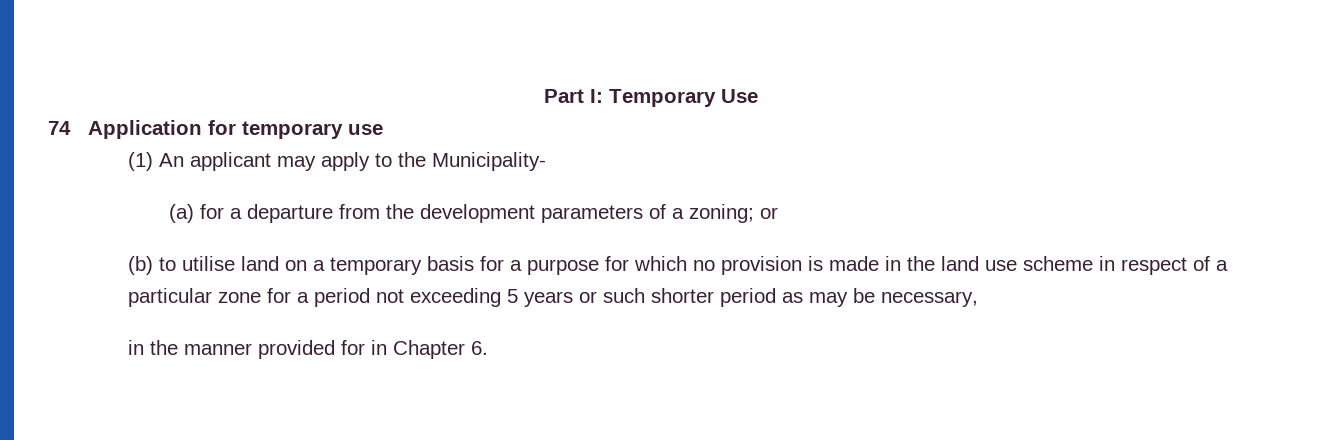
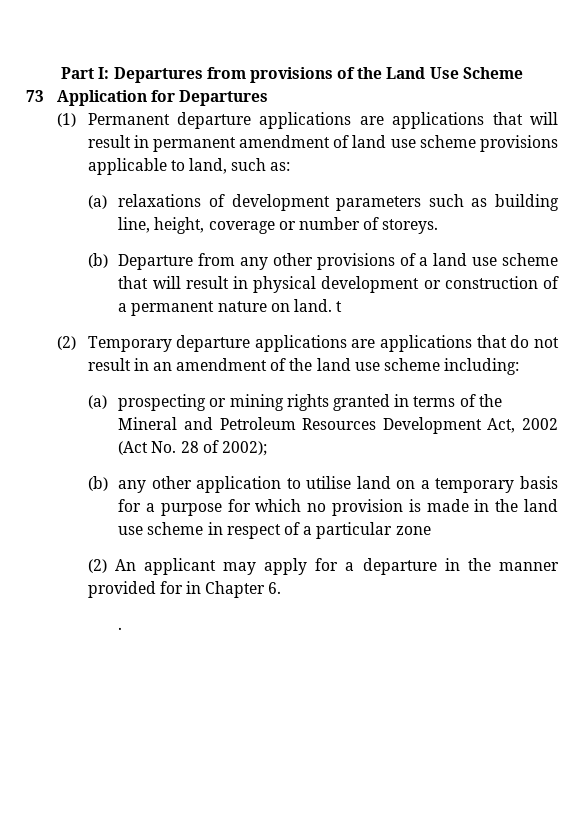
[609,89,758,107] [48,120,384,139] [128,152,547,171] [168,204,778,223] [128,256,154,275] Temporary Use // 74 Application for temporary use // (1) An applicant may apply to the Municipality- // (a) for a departure from the development parameters of a zoning; or // (b) -> [113,67,523,83] [26,90,269,106] [56,112,558,129] [87,135,558,152] [87,158,291,175] [87,194,559,211] [118,217,439,234] [87,253,559,270] [118,276,559,293] [118,299,343,316] [56,335,559,352] [87,358,520,375] [87,394,502,411] [118,417,558,434] [118,440,268,456] [87,476,282,493] Departures from provisions of the Land Use Scheme // 73 Application for Departures // (1) Permanent departure applications are applications that will result in permanent amendment of land use scheme provisions applicable to land, such as: // (a) relaxations of development parameters such as building line, height, coverage or number of storeys. // (b) Departure from any other provisions of a land use scheme that will result in physical development or construction of a permanent nature on land. t // (2) Temporary departure applications are applications that do not result in an amendment of the land use scheme including: // (a) prospecting or mining rights granted in terms of the Mineral and Petroleum Resources Development Act, 2002 (Act No. 28 of 2002); // (b) any other application
[267,288,979,307] for a period not exceeding 5 years or such shorter period as may be necessary, // -> [87,558,437,575] // (2) An applicant may apply for a departure
(489, 348) none -> [118,627,123,630] // .

